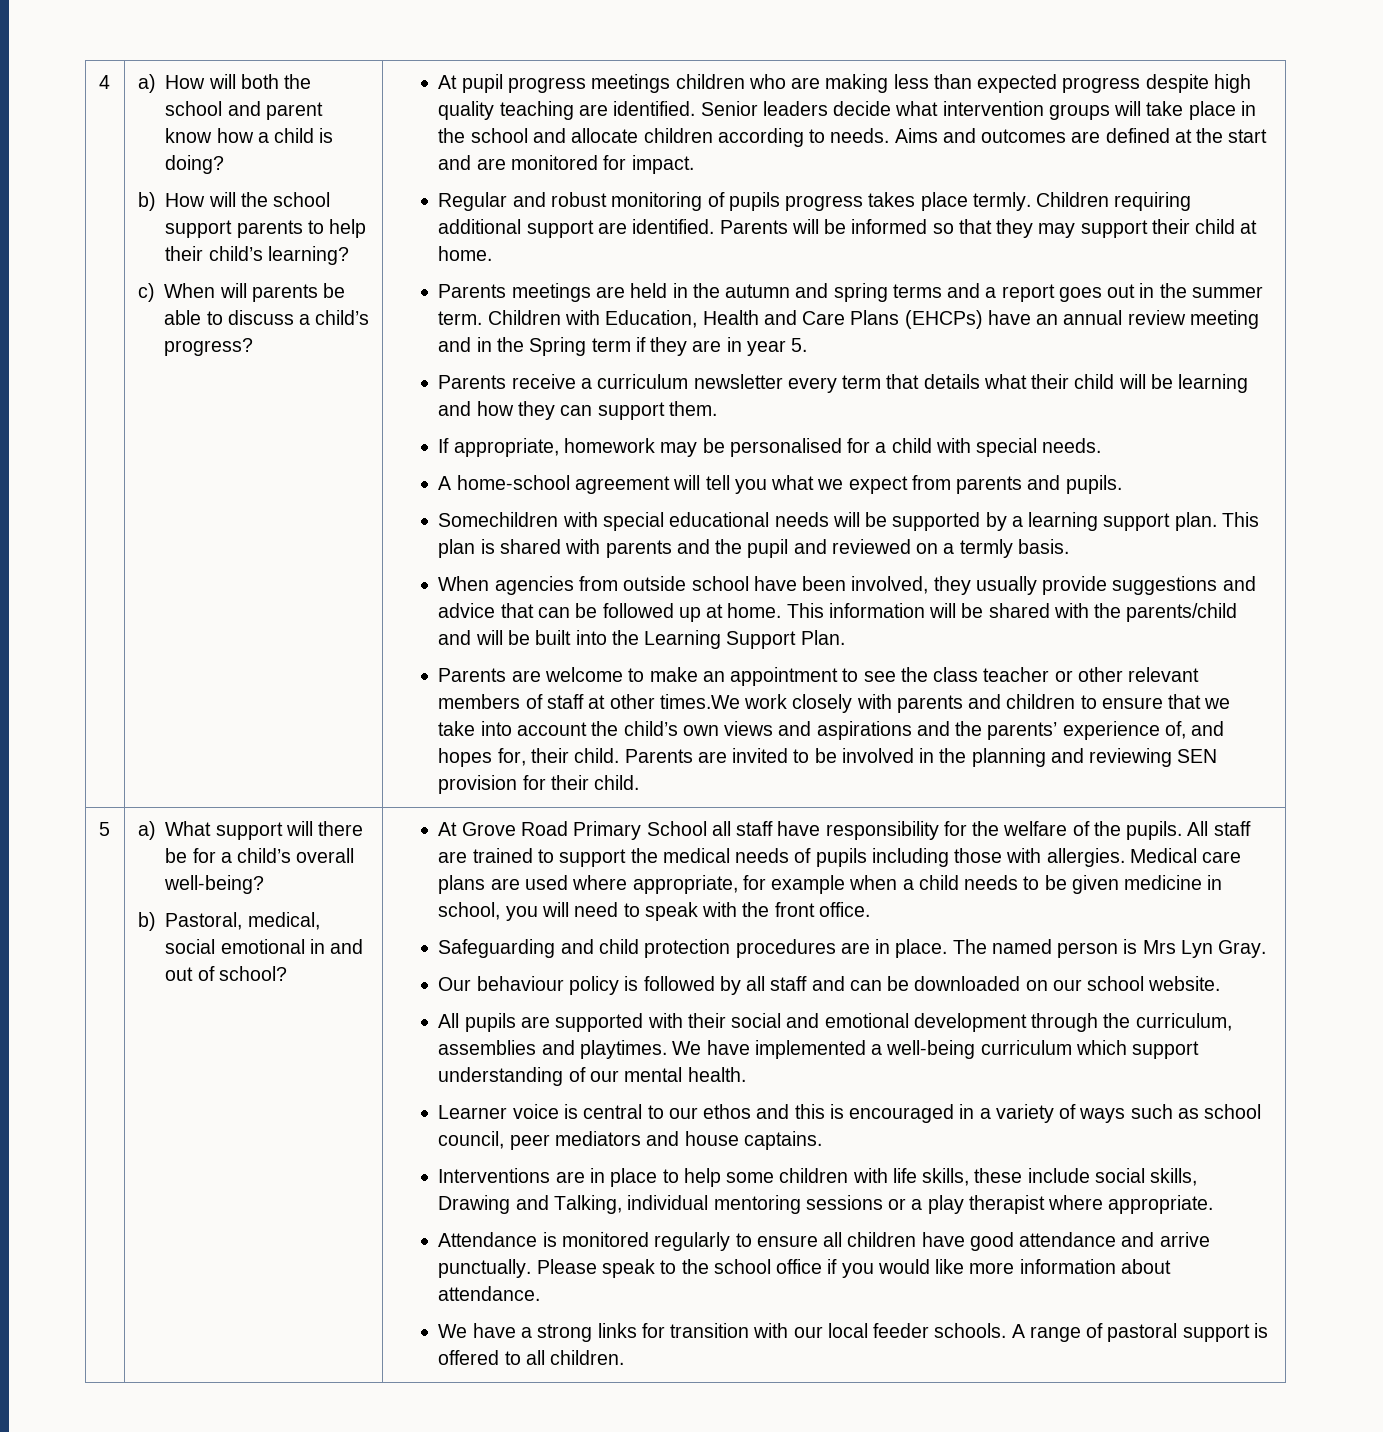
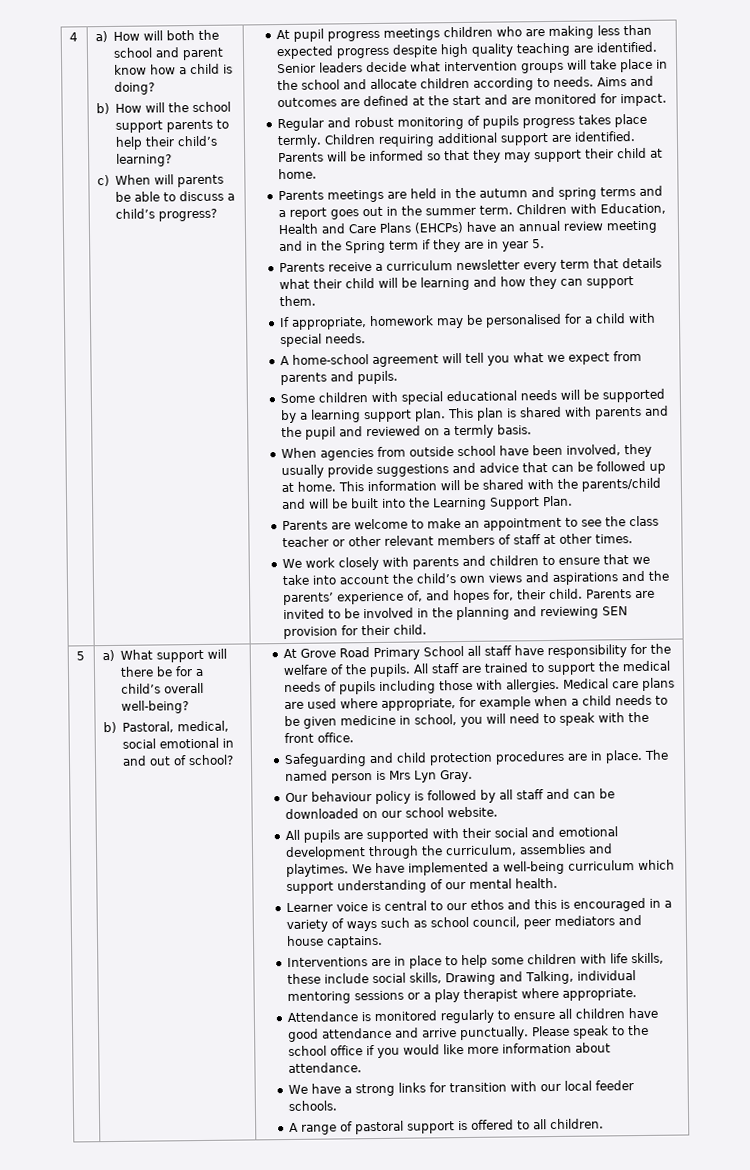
[438,512,559,527] Somechildren -> [279,392,368,404] Some children
[659,694,740,709] times.We -> [594,534,633,544] [281,558,302,569] times. // We
(1007, 1330) none -> (337, 1106) //

